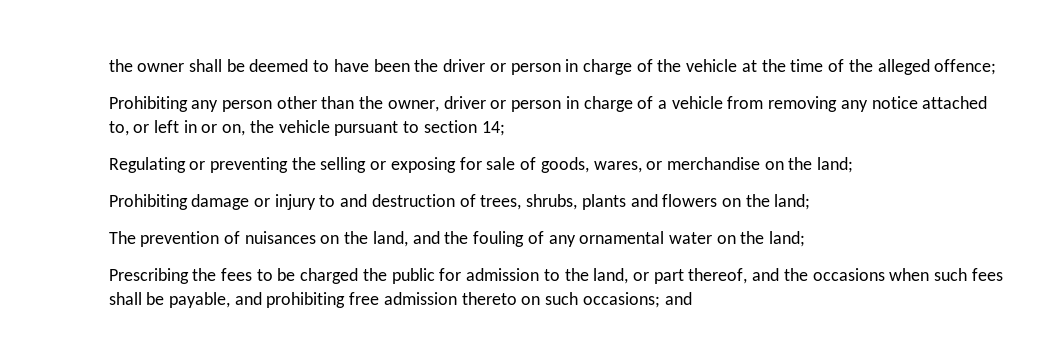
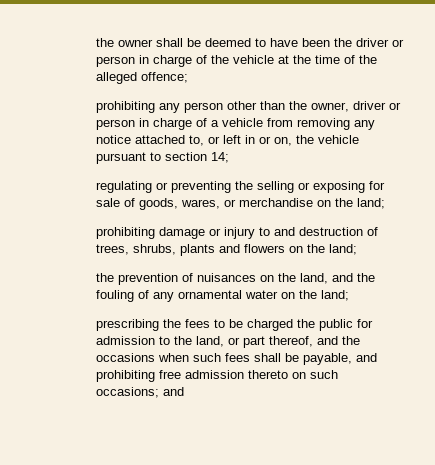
[108,96,188,112] Prohibiting -> [95,101,155,113] prohibiting
[108,157,186,173] Regulating -> [95,181,152,193] regulating
[108,194,188,210] Prohibiting -> [95,227,155,239] prohibiting
[108,231,136,244] The -> [95,273,114,282] the
[108,268,189,284] Prescribing -> [95,319,159,331] prescribing

